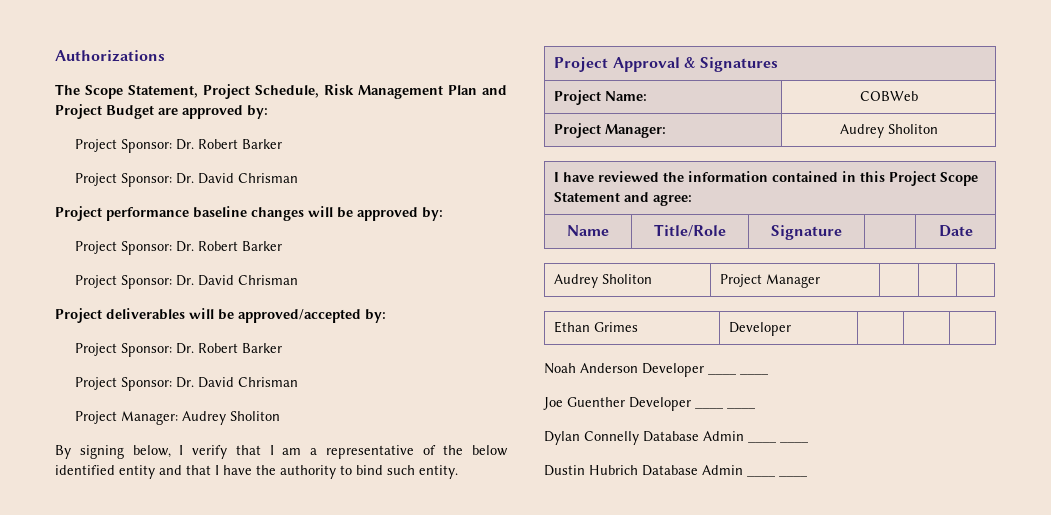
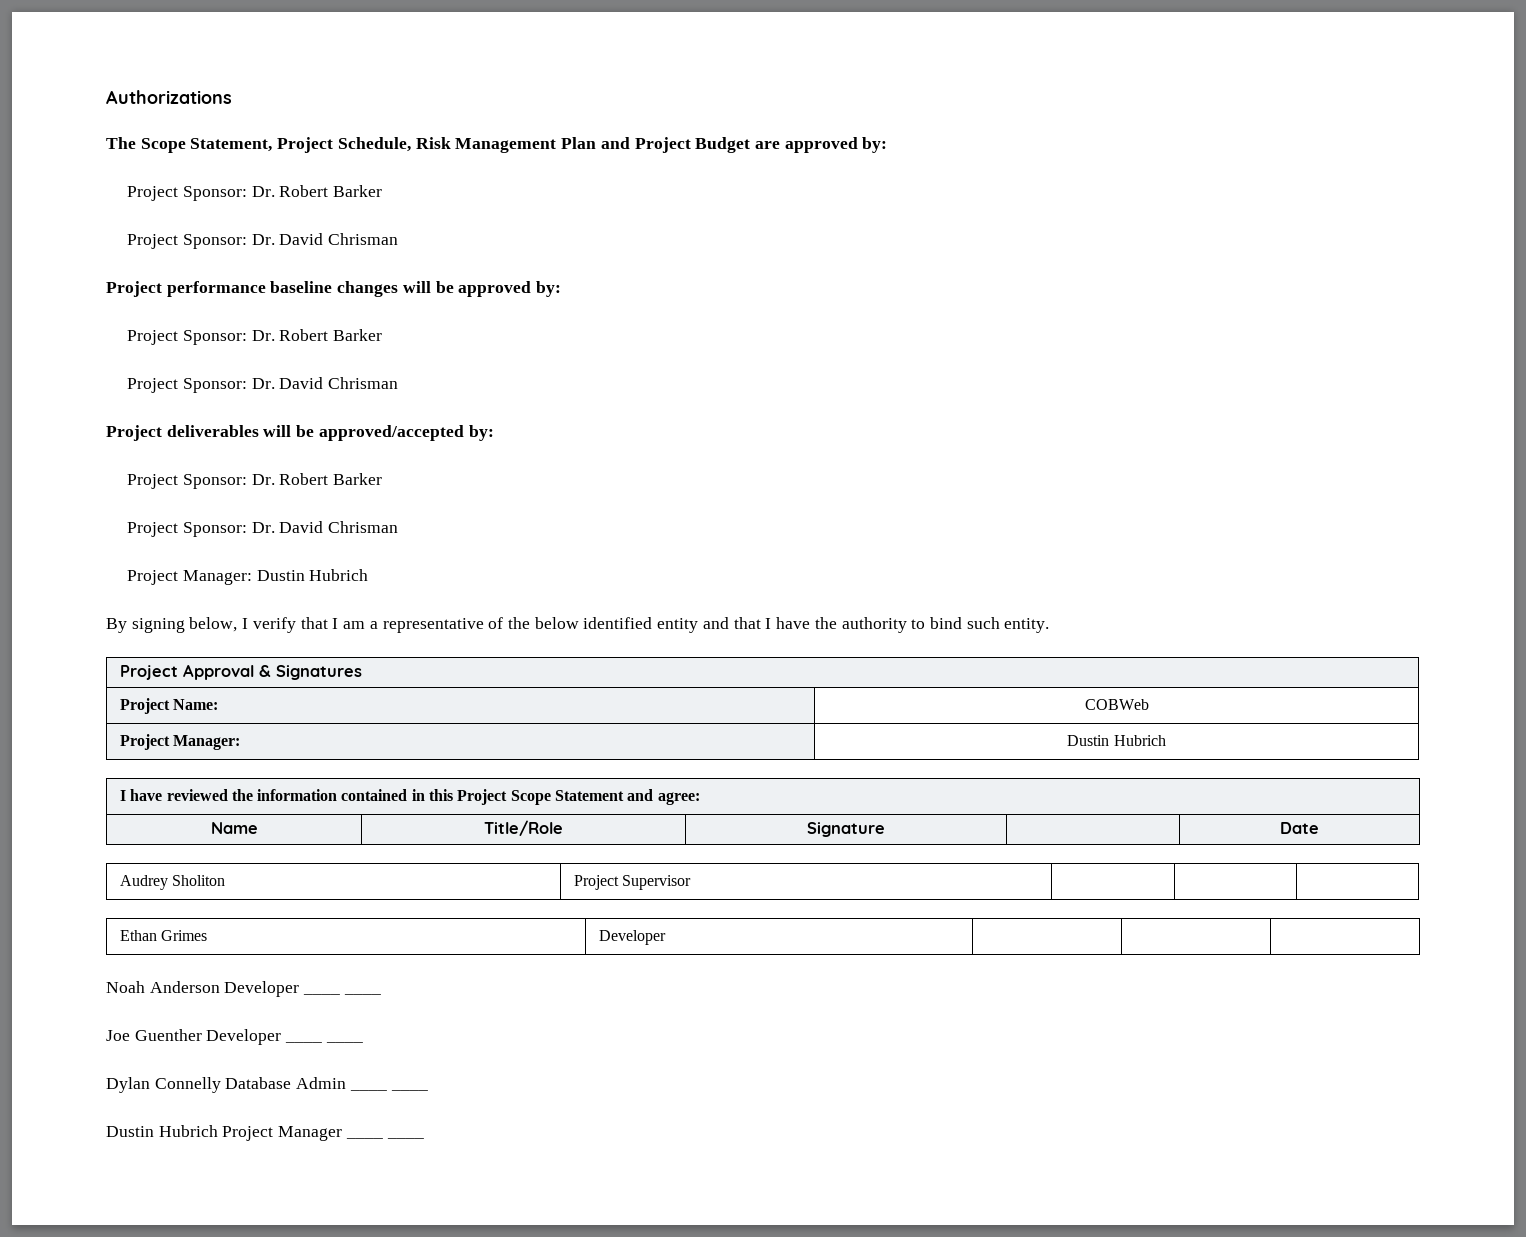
[181,411,280,425] Audrey Sholiton -> [256,569,369,581] Dustin Hubrich
[839,124,938,138] Audrey Sholiton -> [1067,735,1166,746] Dustin Hubrich
[766,274,821,288] Manager -> [622,875,692,890] Supervisor
[642,465,743,476] Database Admin -> [222,1126,343,1141] Project Manager

